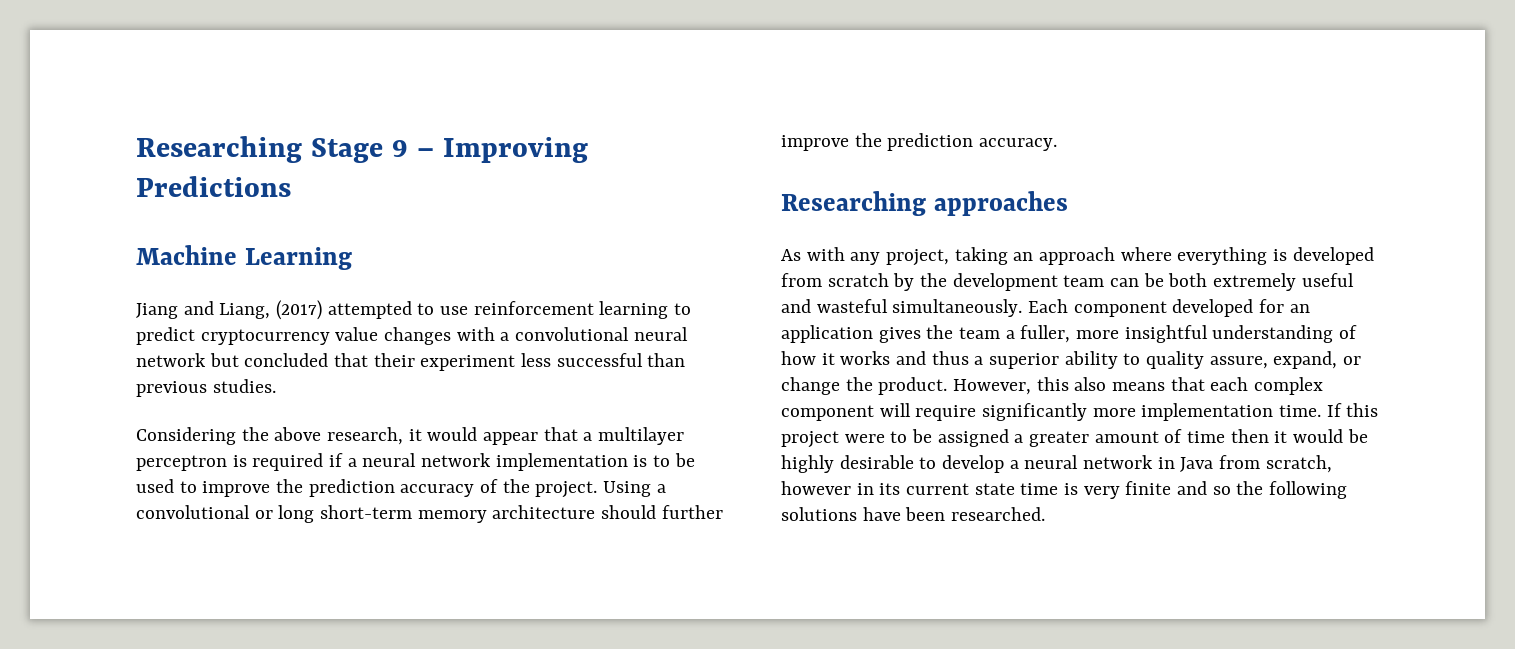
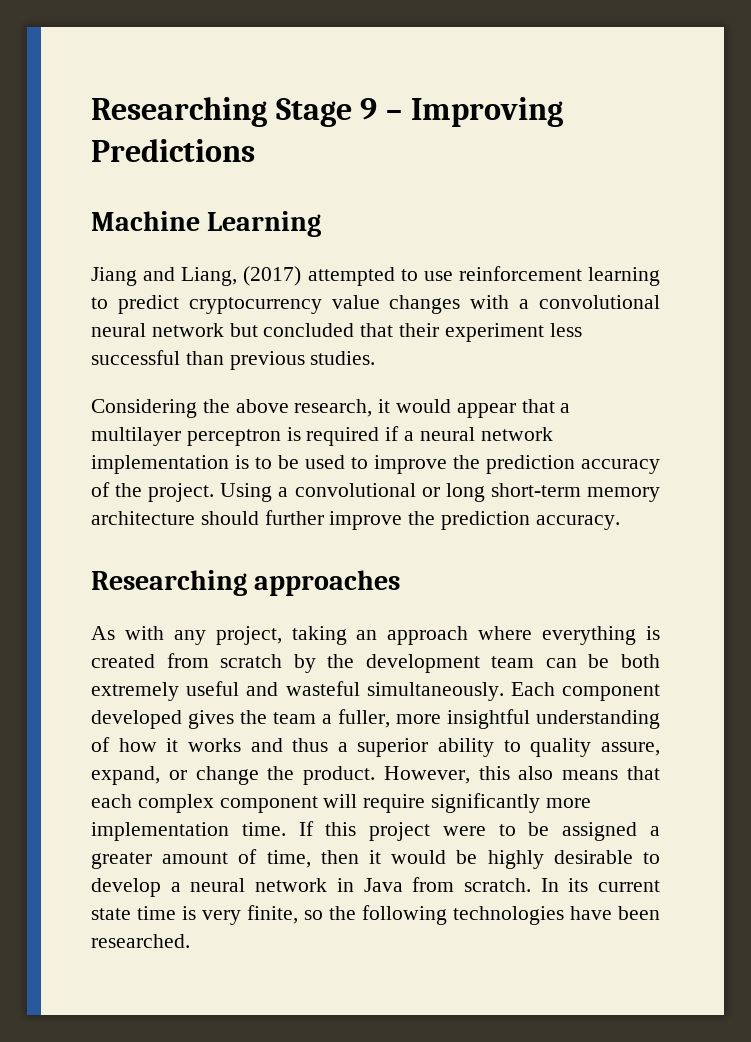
[1292,247,1374,265] developed -> [91,654,155,668] created
[1259,299,1310,313] [781,325,873,343] for an application -> (182, 719) none
[1187,431,1226,443] time -> [266,850,311,868] time,
[1265,455,1332,473] [781,481,874,495] scratch, however in -> [463,878,559,892] scratch. In
[1125,481,1208,495] finite and -> [247,905,298,924] finite,
[781,507,857,521] solutions -> [453,906,564,925] technologies

